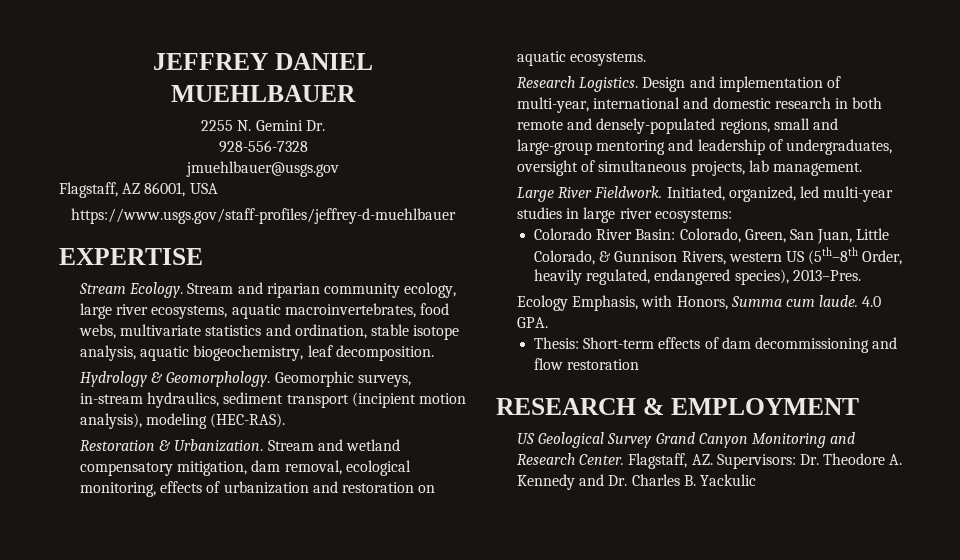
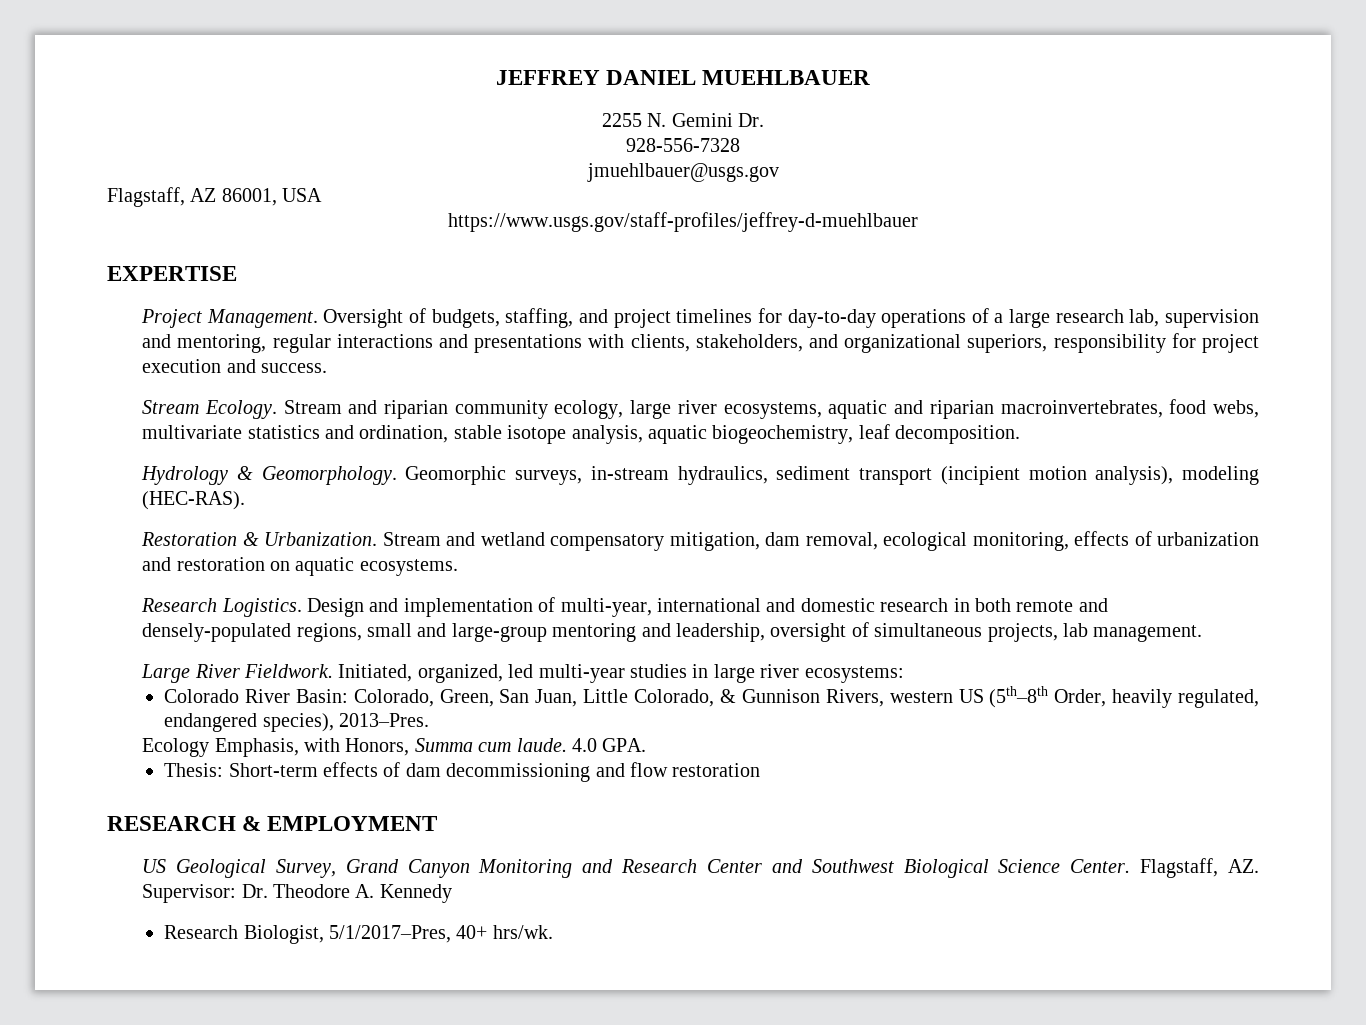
(203, 256) none -> [141,308,1260,328] [142,333,1259,353] [142,359,327,373] // Project Management. Oversight of budgets, staffing, and project timelines for day-to-day operations of a large research lab, supervision and mentoring, regular interactions and presentations with clients, stakeholders, and organizational superiors, responsibility for project execution and success.
(281, 311) none -> [894,400,994,419] and riparian
[697,139,892,155] leadership of undergraduates, -> [675,623,765,642] leadership,
[607,433,652,448] Survey -> [275,859,336,878] Survey,
(576, 459) none -> [706,859,1061,878] Center and Southwest Biological Science
[716,454,796,469] Supervisors: -> [142,884,237,903] Supervisor:
[579,474,756,486] and Dr. Charles B. Yackulic -> [164,925,553,944] // Research Biologist, 5/1/2017–Pres, 40+ hrs/wk.

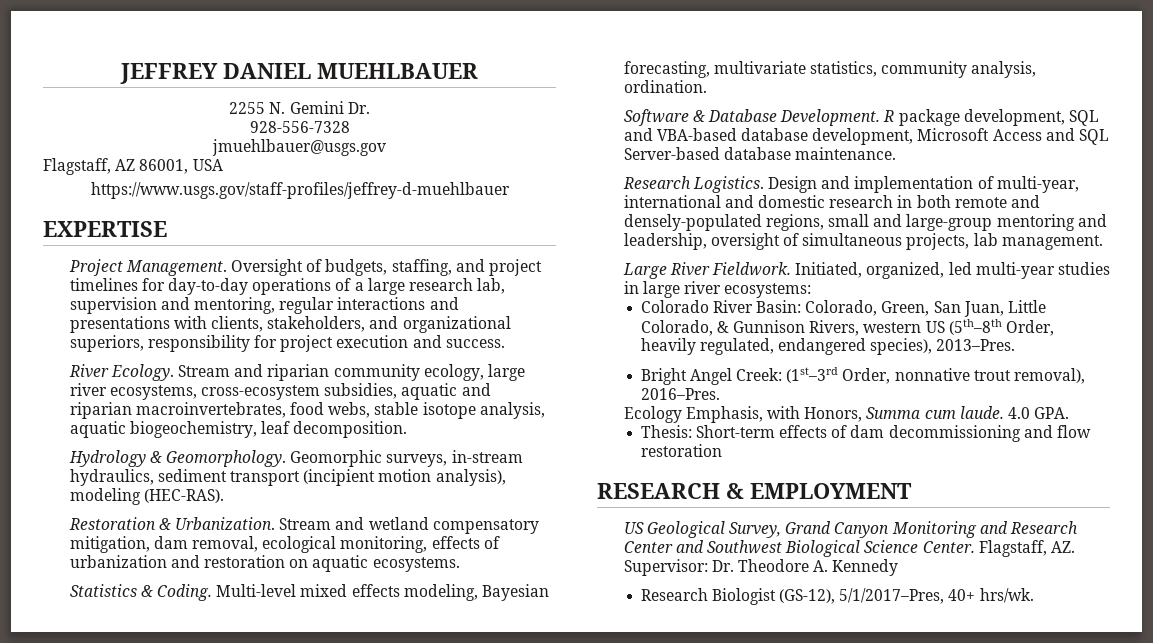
[142,400,200,414] Stream -> [68,364,109,378] River
(822, 410) none -> [201,383,398,400] cross-ecosystem subsidies,
[142,425,449,443] multivariate statistics and ordination, -> (371, 410) none
(458, 567) none -> [69,584,549,601] [623,61,1037,78] [623,80,707,93] [623,109,1099,126] [623,128,1109,145] [623,147,897,160] // Statistics & Coding. Multi-level mixed effects modeling, Bayesian forecasting, multivariate statistics, community analysis, ordination. // Software & Database Development. R package development, SQL and VBA-based database development, Microsoft Access and SQL Server-based database maintenance.
(429, 720) none -> [640,367,1086,385] [640,388,720,400] // Bright Angel Creek: (1st–3rd Order, nonnative trout removal), 2016–Pres.
[243,925,324,944] Biologist, -> [711,588,836,605] Biologist (GS-12),

